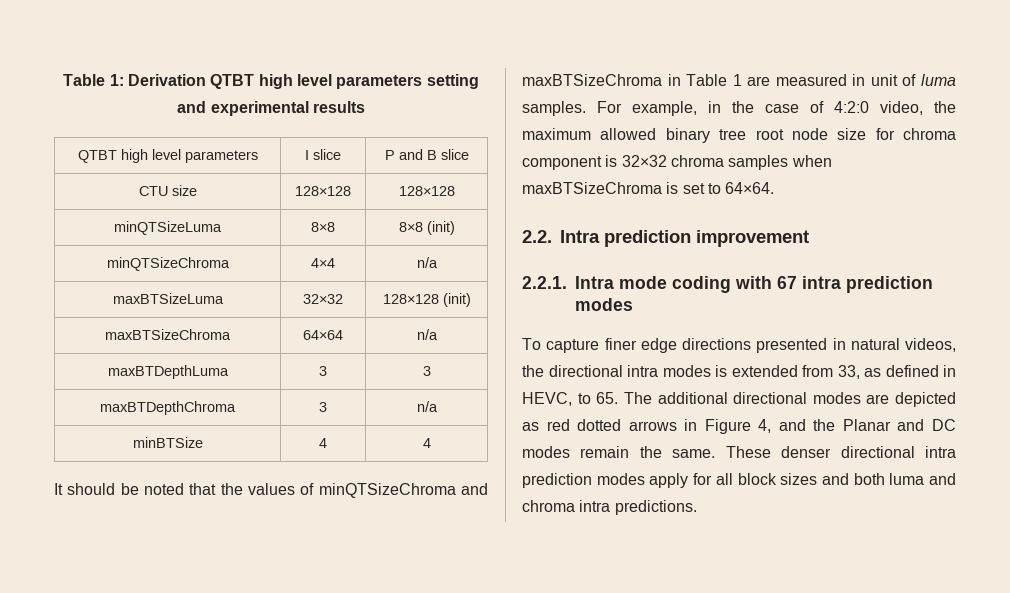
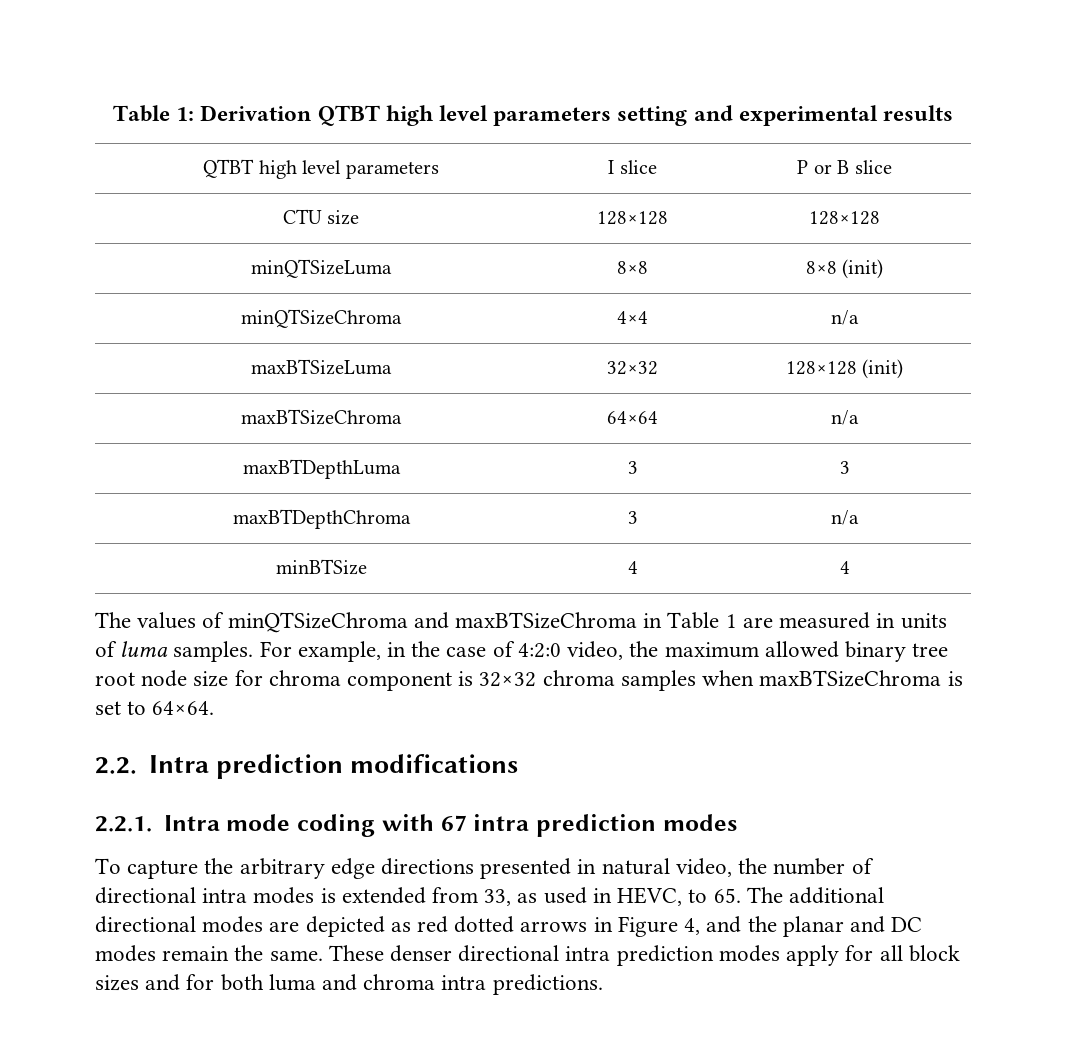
[398,149,423,160] and -> [813,164,832,174] or
[54,483,243,495] It should be noted that the -> [95,612,131,628] The
[870,74,898,86] unit -> [900,613,947,629] units
[696,230,809,247] improvement -> [350,754,519,773] modifications
[604,338,637,350] finer -> [204,858,325,879] the arbitrary
[905,338,956,352] [522,365,544,377] videos, the -> [675,858,874,877] video, the number of
[885,365,939,377] defined -> [543,887,587,904] used
[842,419,891,431] Planar -> [782,916,844,937] planar
(849, 479) none -> [186,974,215,990] for

